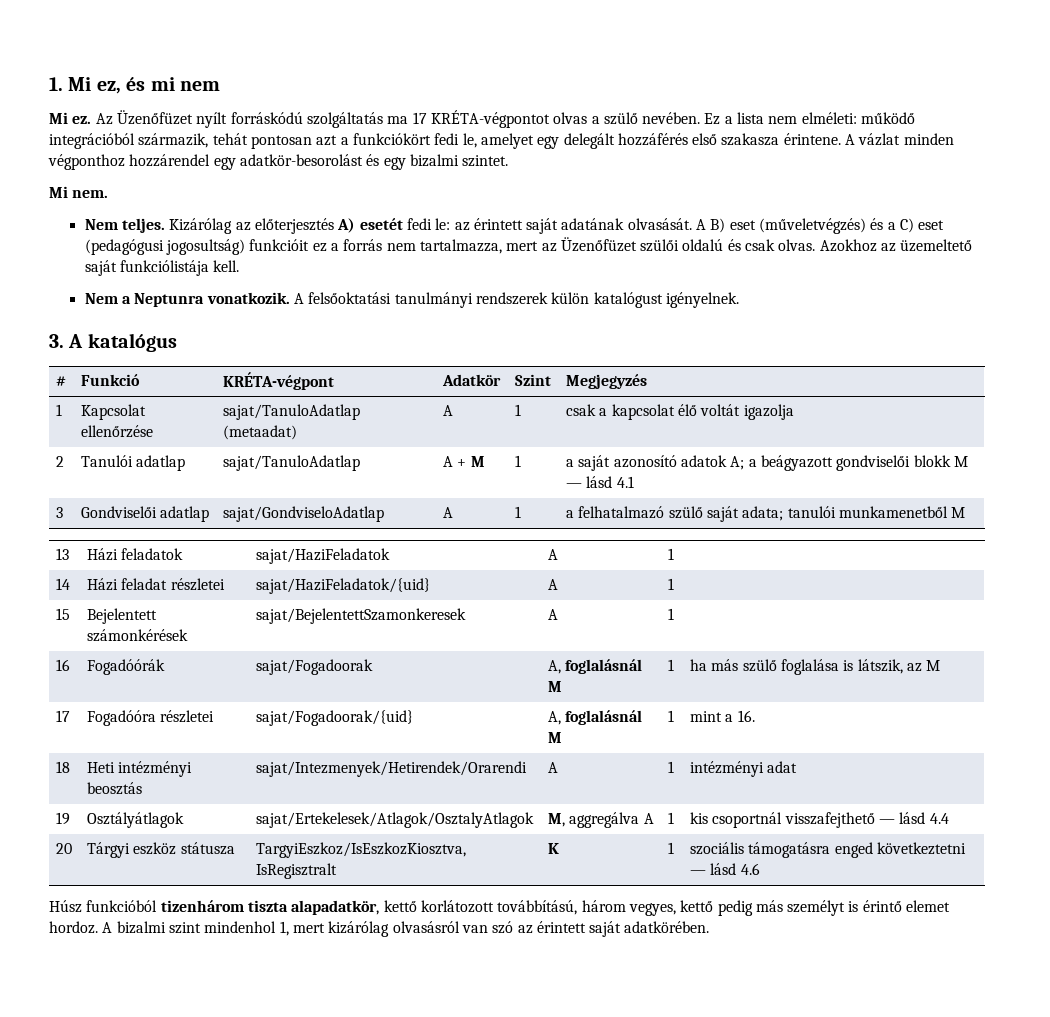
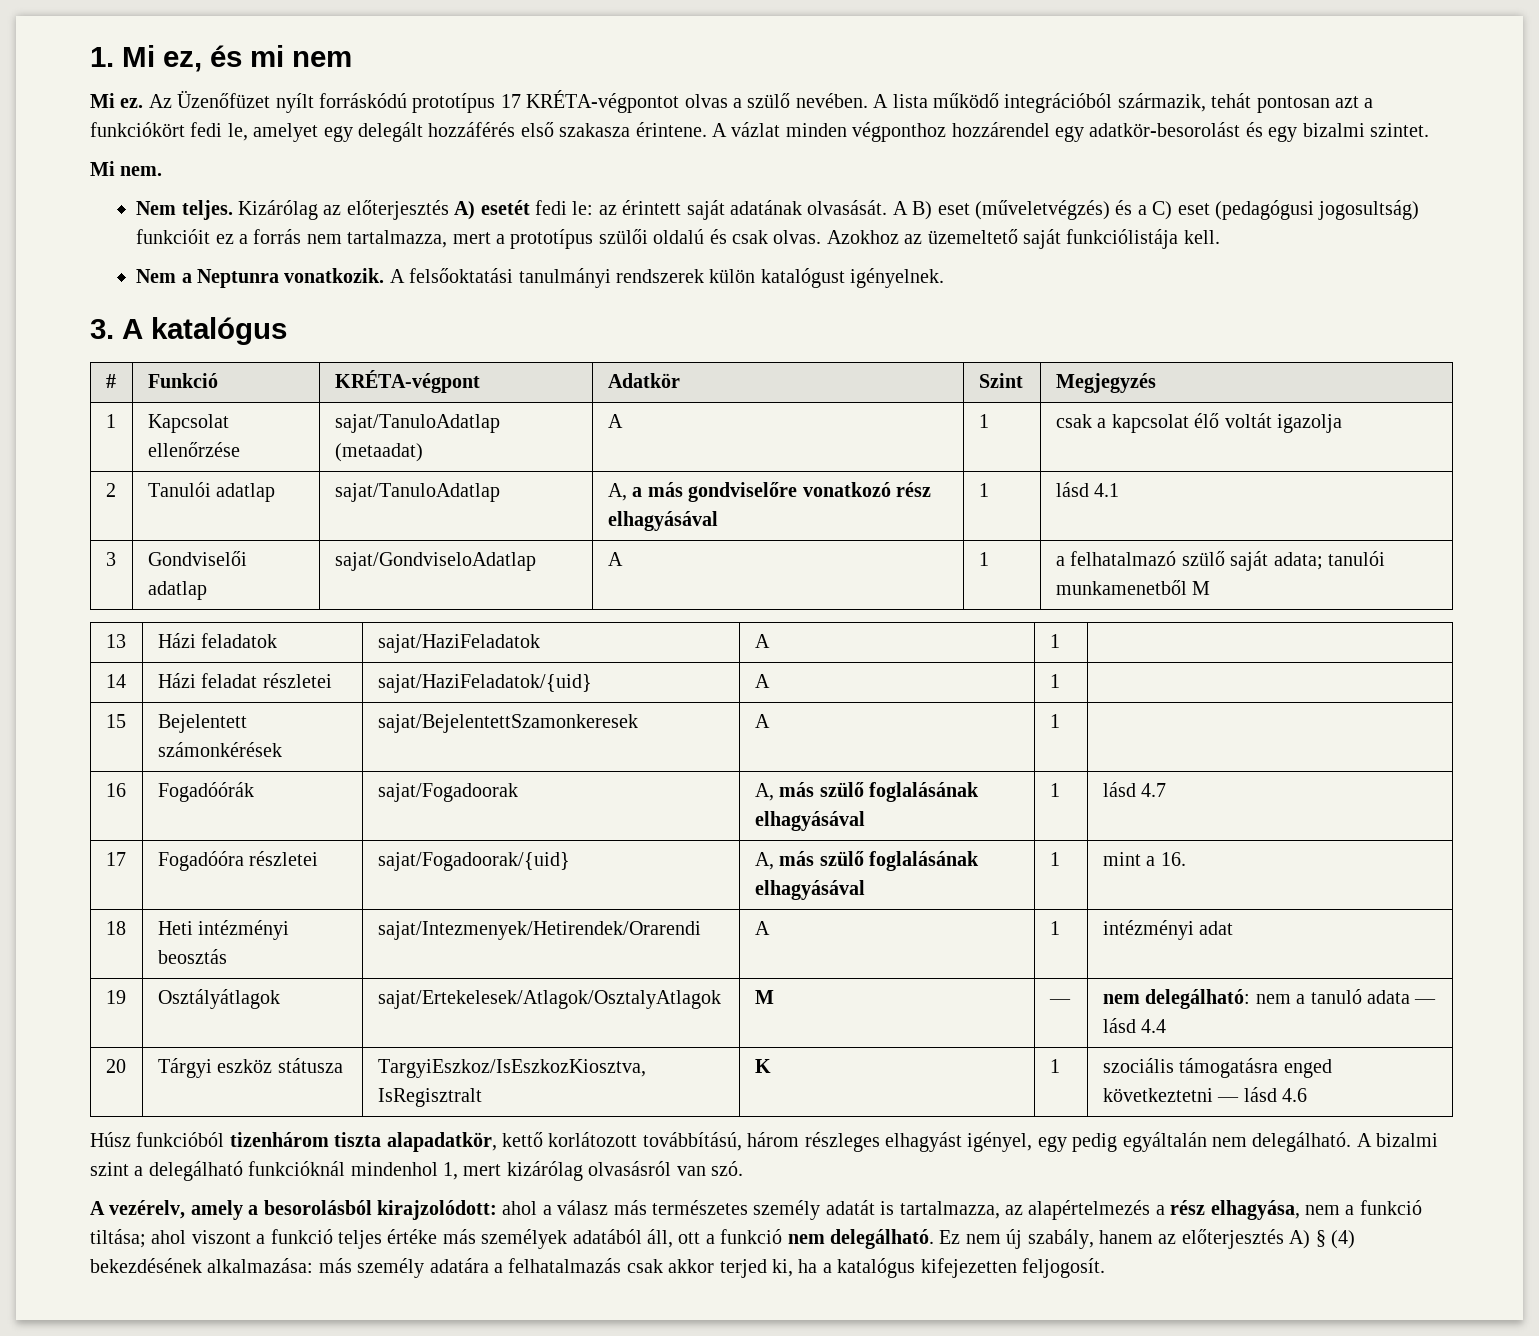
[306,112,409,128] szolgáltatás ma -> [412,93,496,113] prototípus
[704,112,857,125] Ez a lista nem elméleti: -> [873,94,928,108] A lista
[541,237,637,252] az Üzenőfüzet -> [496,229,594,249] a prototípus
[443,456,485,467] [515,455,522,467] [566,455,968,471] [566,483,583,488] A + M | 1 | a saját azonosító adatok A; a beágyazott gondviselői blokk M — -> [607,482,931,502] [607,511,718,531] [978,483,989,497] A, a más gondviselőre vonatkozó rész elhagyásával | 1 |
[565,659,643,674] [548,681,563,692] [668,659,675,671] [690,659,941,675] foglalásnál M | 1 | ha más szülő foglalása is látszik, az M -> [779,782,980,802] [754,811,865,831] [1049,783,1060,797] [1102,782,1167,797] más szülő foglalásának elhagyásával | 1 | lásd 4.7
[565,710,643,725] [548,732,563,743] foglalásnál M -> [779,851,980,871] [754,880,865,900] más szülő foglalásának elhagyásával
[548,812,654,828] [668,812,675,824] [690,812,875,828] M, aggregálva A | 1 | kis csoportnál visszafejthető -> [754,990,774,1004] [1048,999,1071,1004] [1102,989,1410,1009] M | — | nem delegálható: nem a tanuló adata
[628,900,951,916] [49,921,201,934] vegyes, kettő pedig más személyt is érintő elemet hordoz. A bizalmi szint -> [804,1132,1439,1152] [90,1161,346,1181] részleges elhagyást igényel, egy pedig egyáltalán nem delegálható. A bizalmi szint a delegálható funkcióknál
[492,921,710,937] szó az érintett saját adatkörében. -> [710,1161,743,1176] [90,1200,1422,1220] [90,1229,1355,1249] [90,1258,1105,1278] szó. // A vezérelv, amely a besorolásból kirajzolódott: ahol a válasz más természetes személy adatát is tartalmazza, az alapértelmezés a rész elhagyása, nem a funkció tiltása; ahol viszont a funkció teljes értéke más személyek adatából áll, ott a funkció nem delegálható. Ez nem új szabály, hanem az előterjesztés A) § (4) bekezdésének alkalmazása: más személy adatára a felhatalmazás csak akkor terjed ki, ha a katalógus kifejezetten feljogosít.

